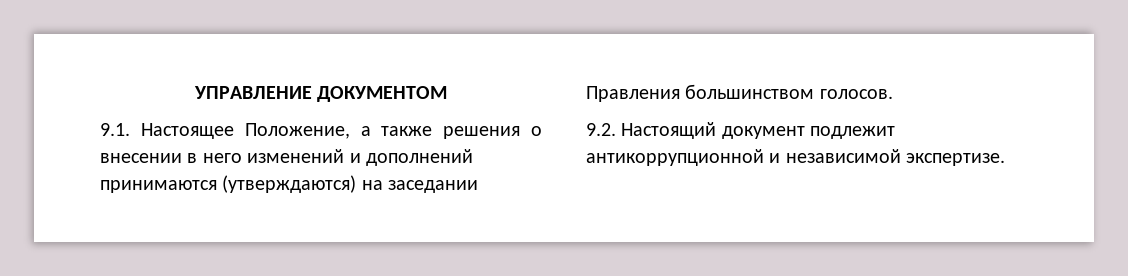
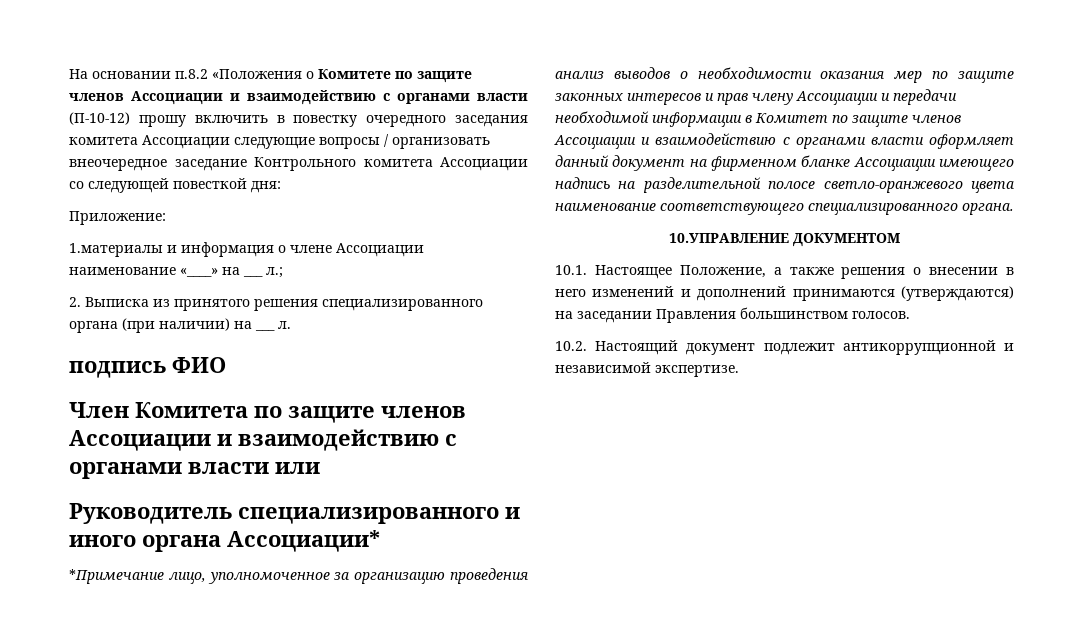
[193,86,312,99] УПРАВЛЕНИЕ -> [69,69,472,83] [69,90,528,105] [69,112,528,127] [69,134,490,149] [69,157,528,171] [69,178,281,193] [69,211,166,225] [69,242,424,257] [69,267,240,277] [243,267,283,278] [69,297,483,311] [69,318,252,333] [255,329,275,331] [278,321,291,329] [69,357,226,378] [69,402,466,423] [69,429,457,451] [69,462,320,479] [69,503,520,524] [69,530,380,552] [69,568,528,584] [555,67,1014,83] [555,89,957,105] [555,111,961,127] [554,133,1014,149] [555,155,1014,171] [555,177,1015,193] [555,203,1014,215] [669,233,789,243] На основании п.8.2 «Положения о Комитете по защите членов Ассоциации и взаимодействию с органами власти (П-10-12) прошу включить в повестку очередного заседания комитета Ассоциации следующие вопросы / организовать внеочередное заседание Контрольного комитета Ассоциации со следующей повесткой дня: // Приложение: // 1.материалы и информация о члене Ассоциации наименование «____» на ___ л.; // 2. Выписка из принятого решения специализированного органа (при наличии) на ___ л. // подпись ФИО // Член Комитета по защите членов Ассоциации и взаимодействию с органами власти или // Руководитель специализированного и иного органа Ассоциации* // *Примечание лицо, уполномоченное за организацию проведения анализ выводов о необходимости оказания мер по защите законных интересов и прав члену Ассоциации и передачи необходимой информации в Комитет по защите членов Ассоциации и взаимодействию с органами власти оформляет данный документ на фирменном бланке Ассоциации имеющего надпись на разделительной полосе светло-оранжевого цвета наименование соответствующего специализированного органа. // 10.УПРАВЛЕНИЕ
[100,123,130,136] 9.1. -> [555,265,587,275] 10.1.
[586,123,616,136] 9.2. -> [555,341,587,351] 10.2.

